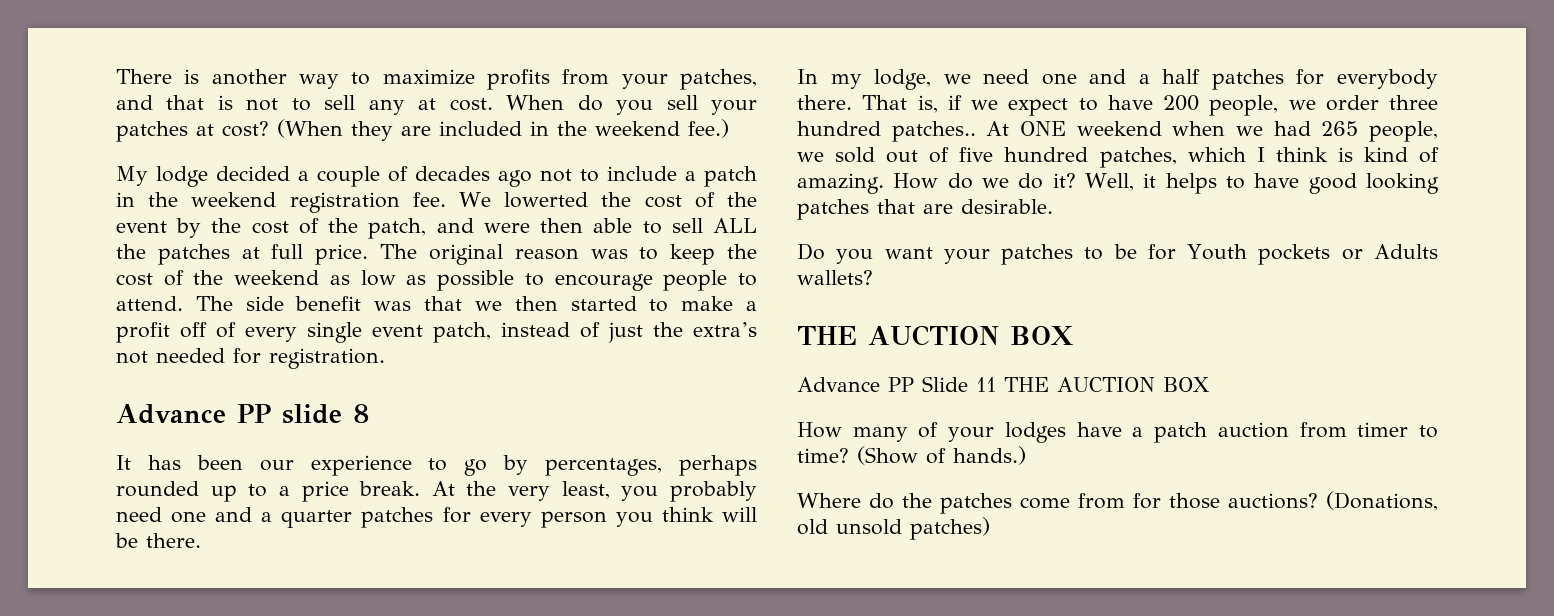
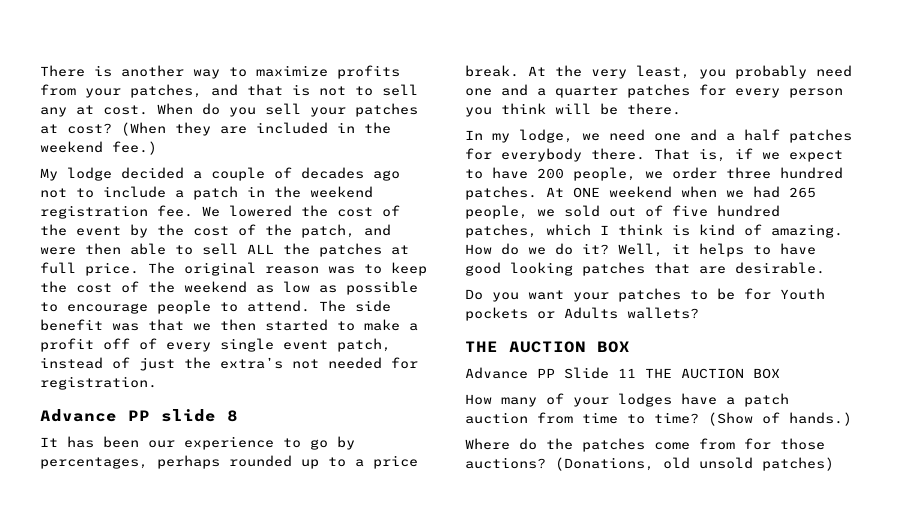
[504,192,589,208] lowerted -> [229,205,292,217] lowered
[891,121,976,142] patches.. -> [465,186,537,200] patches.
[1357,422,1409,437] timer -> [582,412,618,424] time

